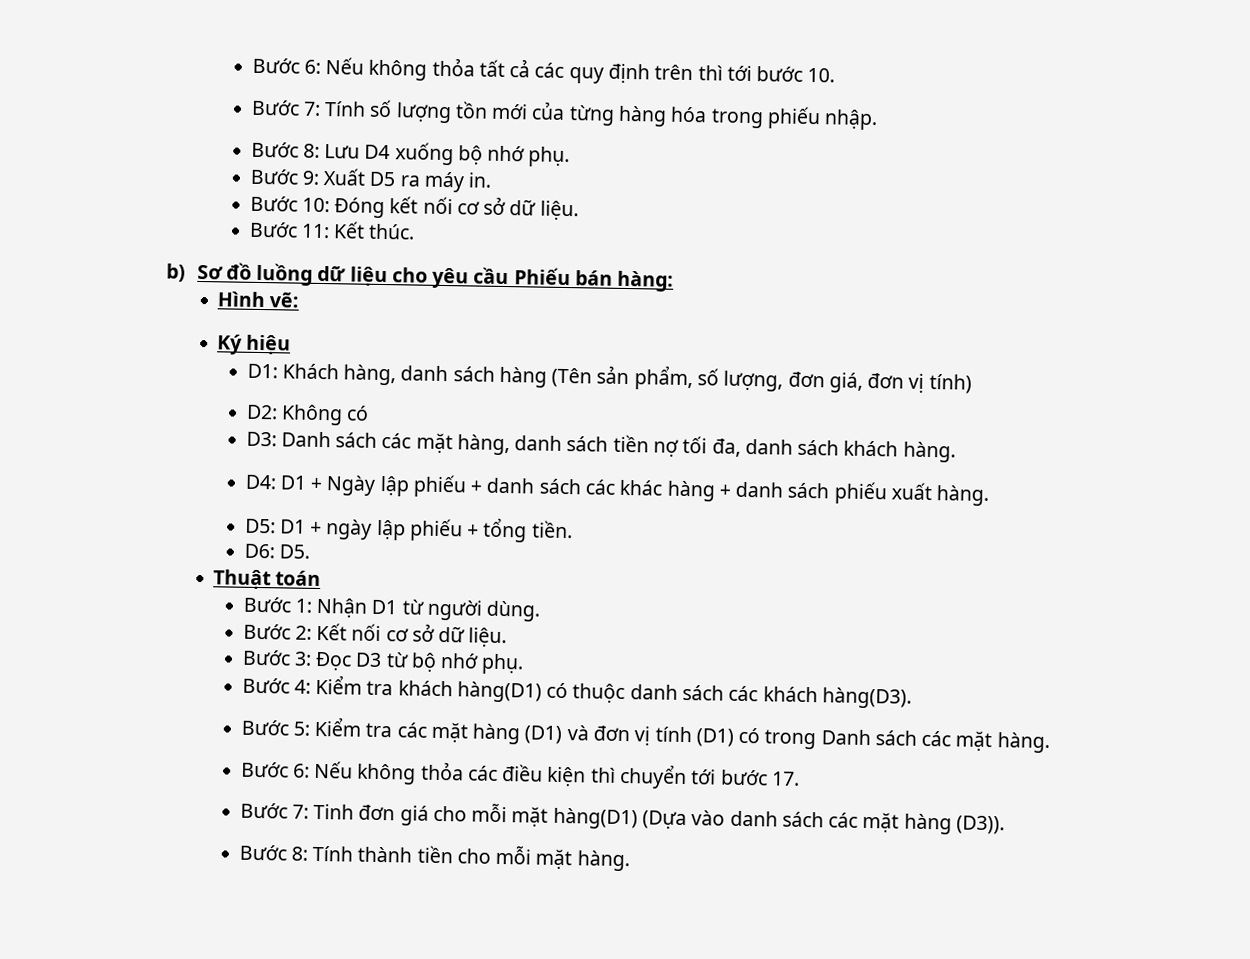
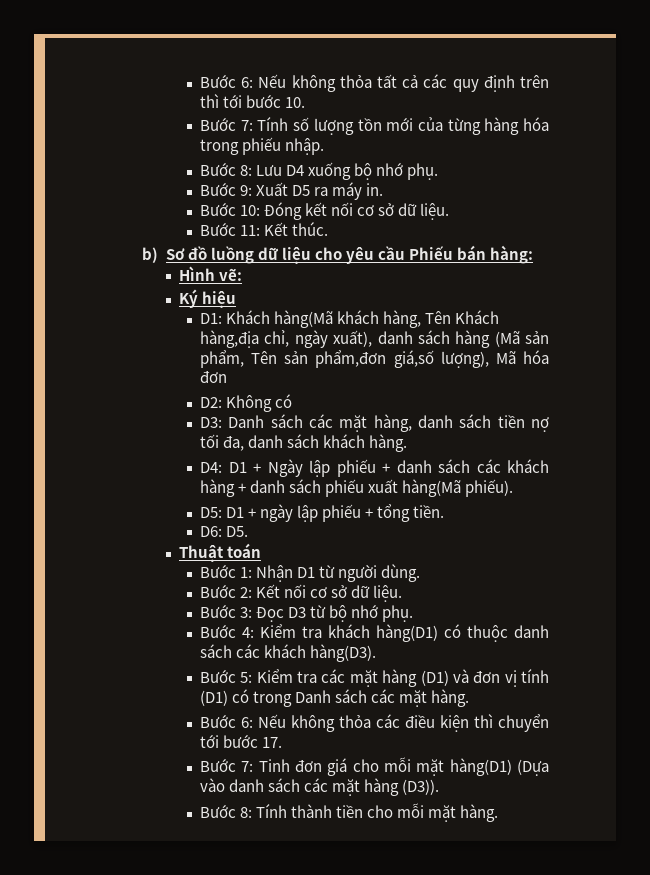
[343,364,397,386] hàng, -> [274,310,500,328] [200,330,373,348] hàng(Mã khách hàng, Tên Khách hàng,địa chỉ, ngày xuất),
[551,367,593,388] (Tên -> [494,331,520,347] (Mã
[696,368,972,394] số lượng, đơn giá, đơn vị tính) -> [251,350,549,368] [200,371,228,383] Tên sản phẩm,đơn giá,số lượng), Mã hóa đơn
[619,479,663,496] khác -> [506,459,549,473] khách
[936,485,990,506] hàng. -> [402,479,514,497] hàng(Mã phiếu).

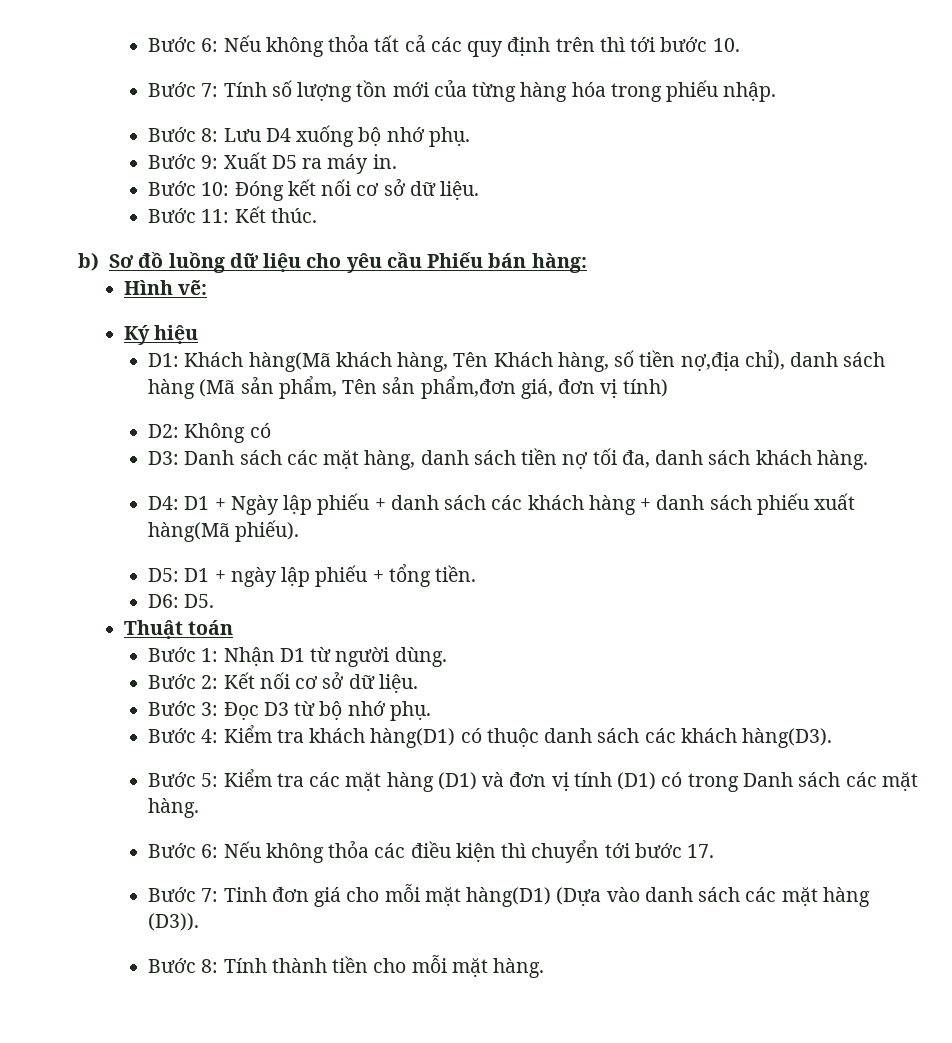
[200,330,373,348] hàng,địa chỉ, ngày xuất), -> [557,350,785,372] hàng, số tiền nợ,địa chỉ),
[393,350,549,368] [200,371,228,383] giá,số lượng), Mã hóa đơn -> [520,379,668,399] giá, đơn vị tính)

